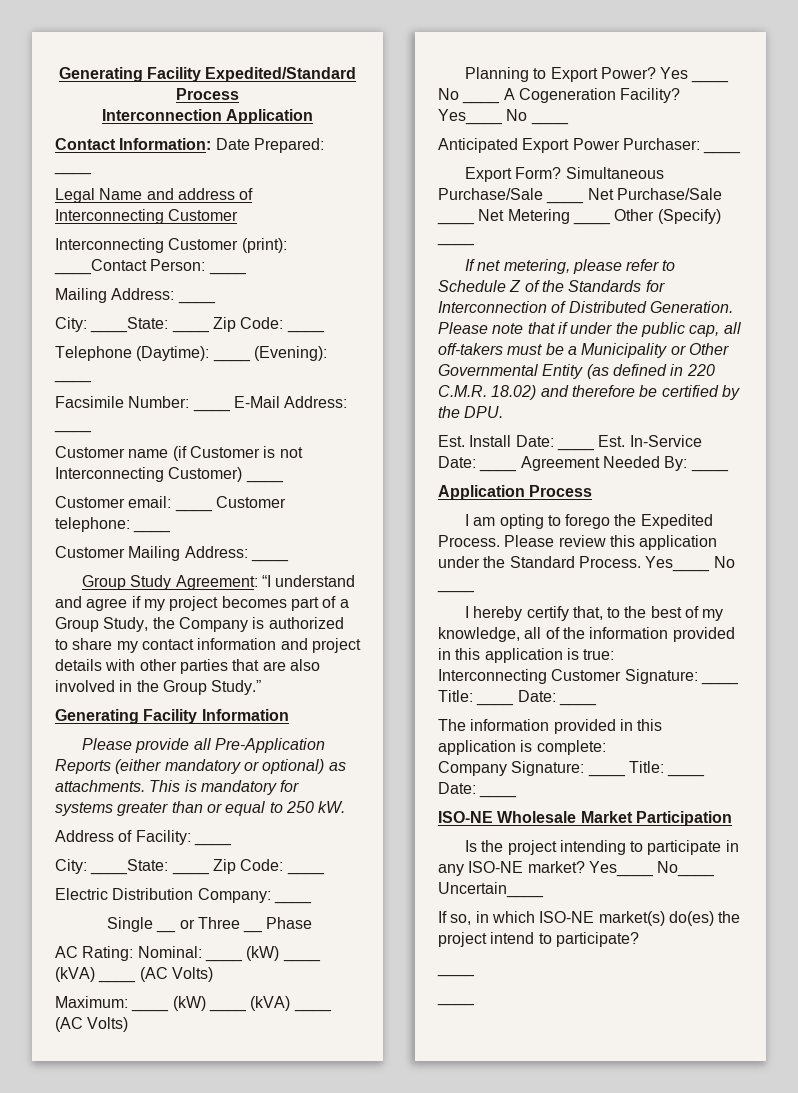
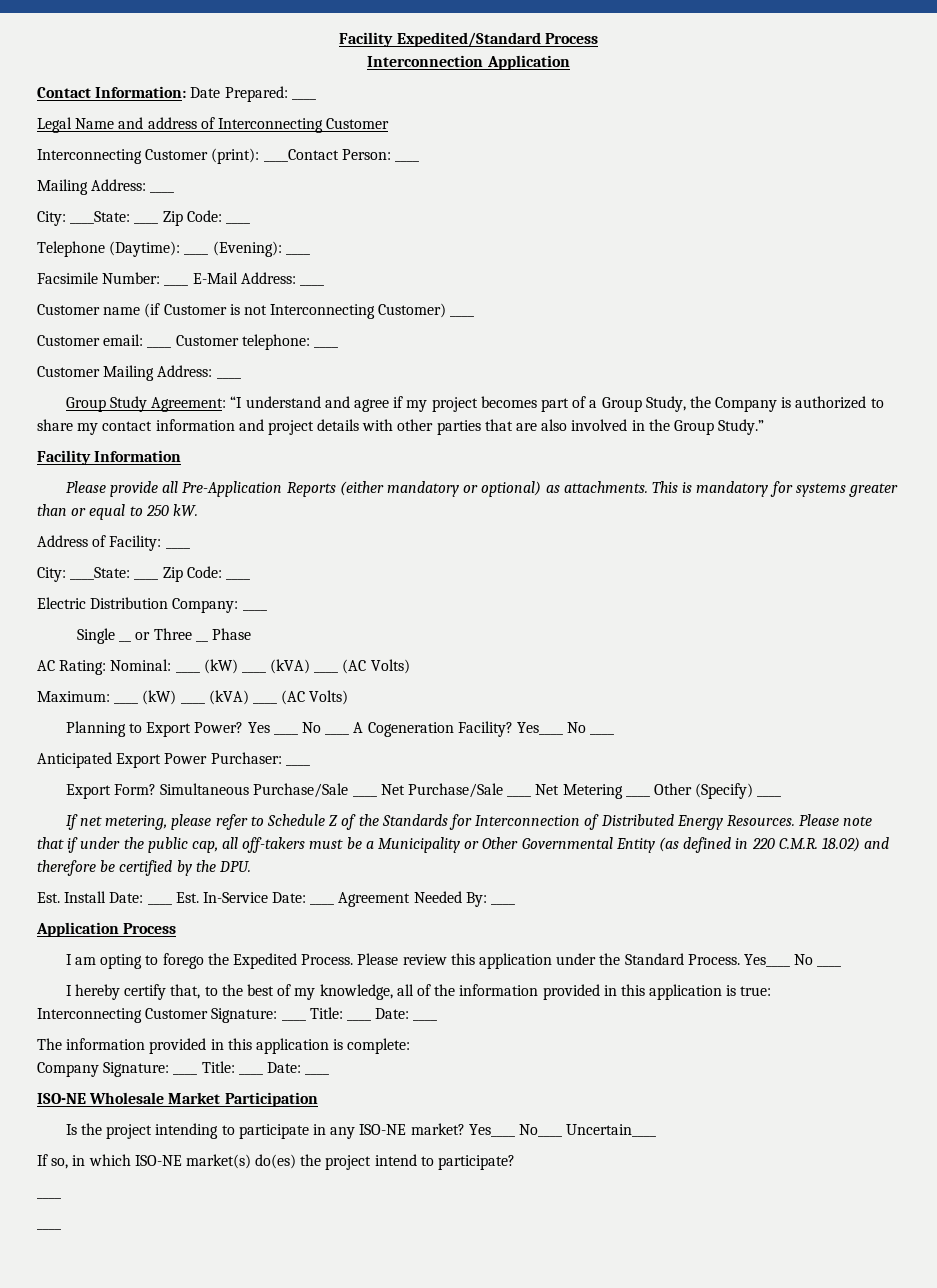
[58,67,143,82] Generating -> (339, 39) none
[55,709,139,724] Generating -> (765, 427) none
[649,301,733,313] Generation. -> [676,815,795,830] Energy Resources.

